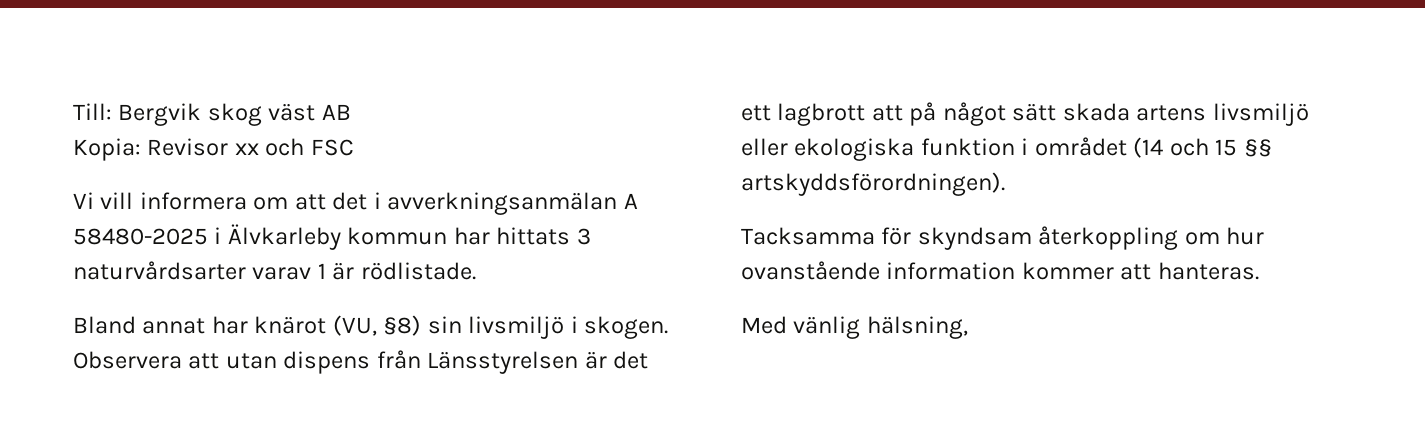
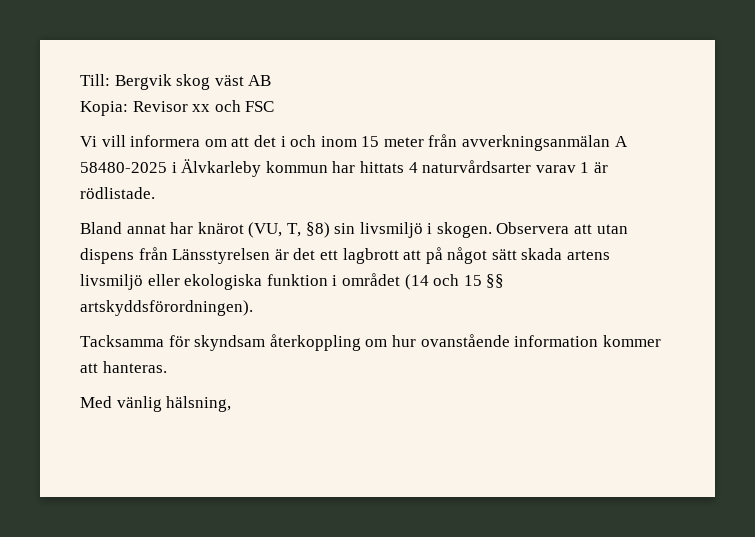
(381, 200) none -> [290,134,458,147] och inom 15 meter från
[576,228,591,245] 3 -> [408,162,418,173] 4
(377, 325) none -> [286,223,301,237] T,

